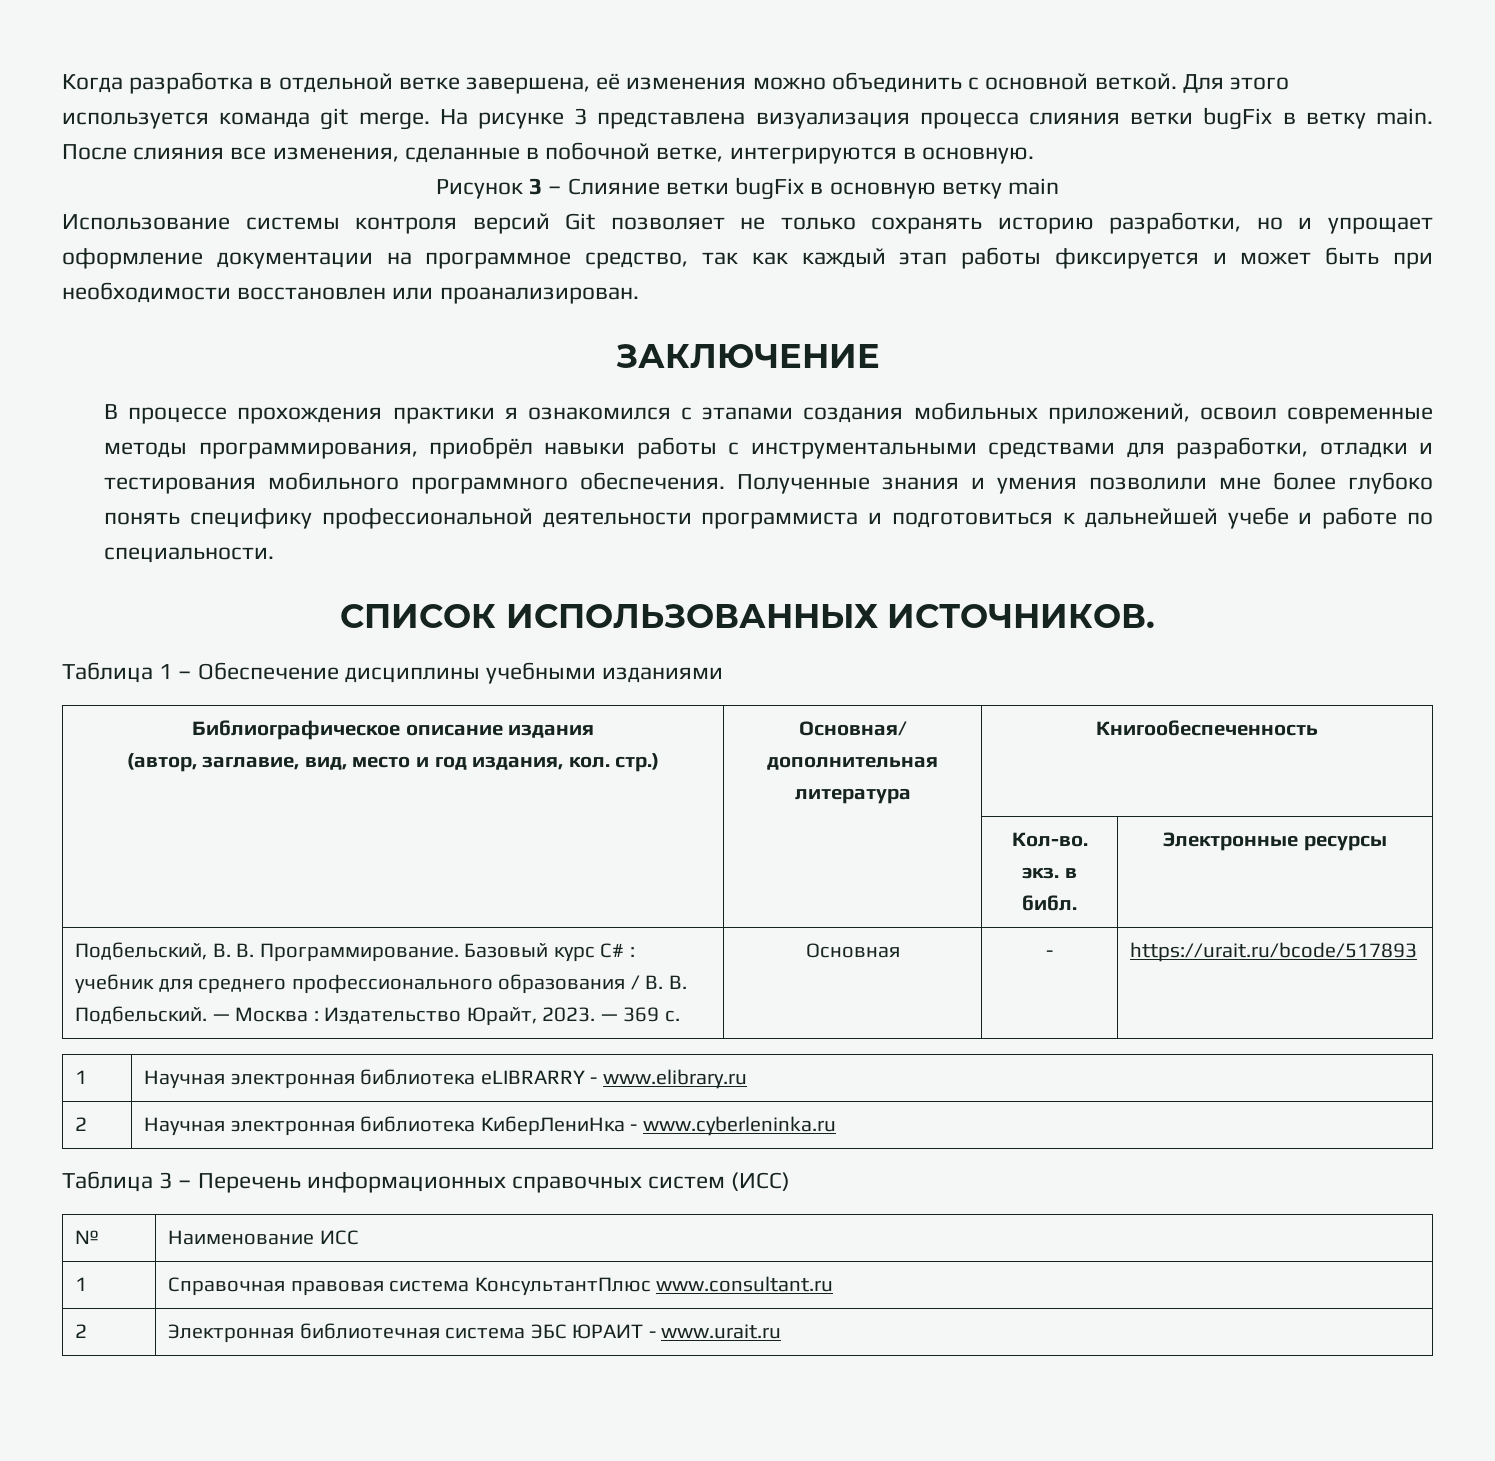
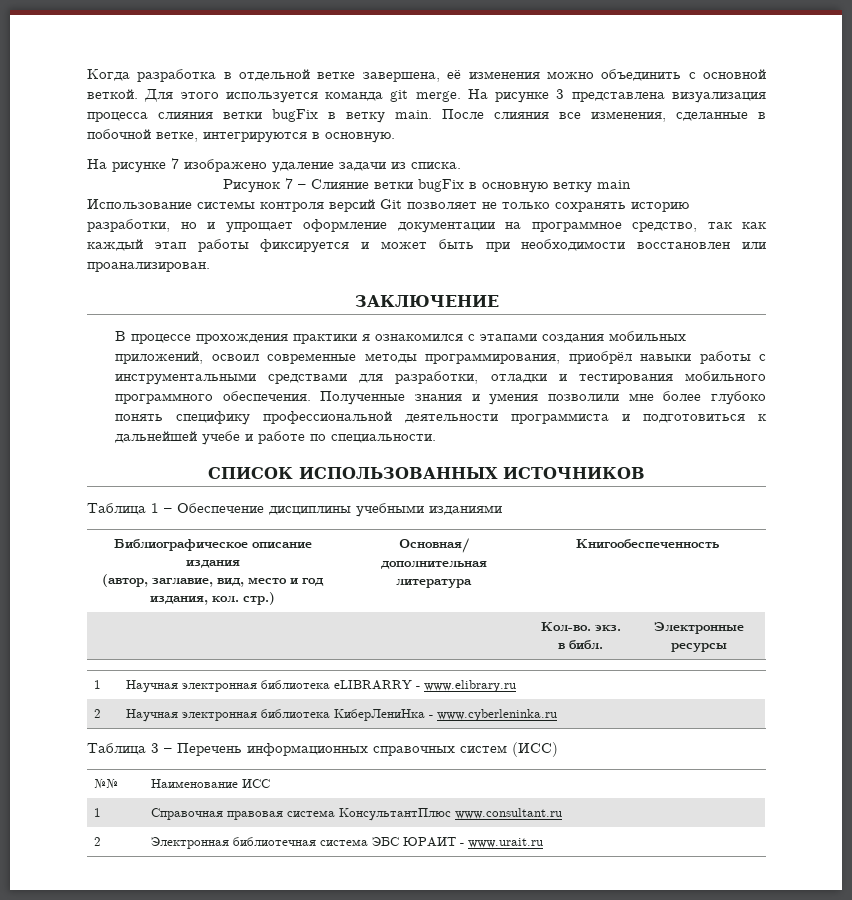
(1035, 155) none -> [87,158,461,173] // На рисунке 7 изображено удаление задачи из списка.
[529,178,543,195] 3 -> [285,178,293,189] 7
[886,604,1155,628] ИСТОЧНИКОВ. -> [503,467,645,479] ИСТОЧНИКОВ
[75,942,635,962] [75,974,687,994] [75,1006,680,1026] [805,943,900,958] [1046,950,1053,957] [1130,942,1418,962] // Подбельский, В. В. Программирование. Базовый курс С# : учебник для среднего профессионального образования / В. В. Подбельский. — Москва : Издательство Юрайт, 2023. — 369 с. | Основная | - | https://urait.ru/bcode/517893 -> (727, 647) none
[75,1230,100,1244] № -> [94,778,119,788] №№

